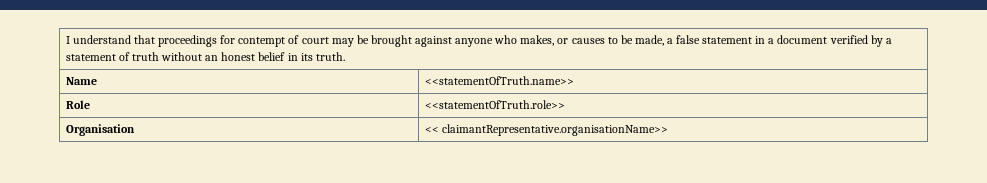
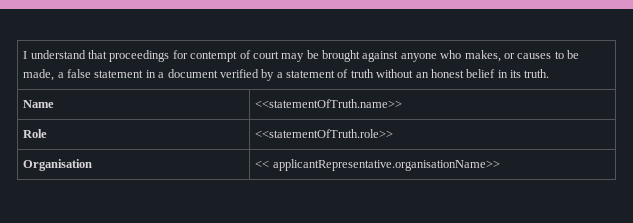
[441,124,668,136] claimantRepresentative.organisationName>> -> [272,159,500,171] applicantRepresentative.organisationName>>

